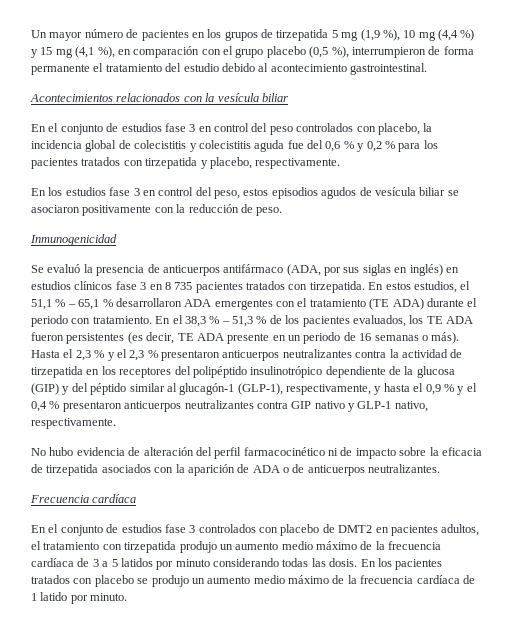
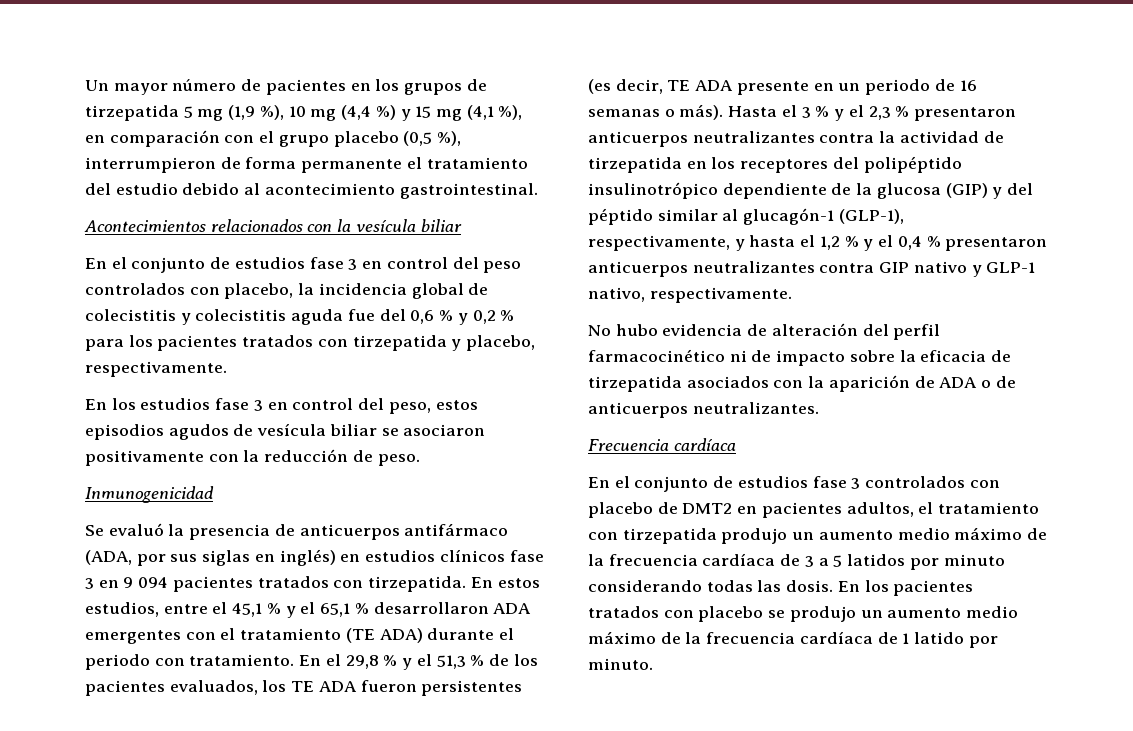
[164,282,193,290] 8 735 -> [123,577,169,588] 9 094
[460,281,471,290] [31,299,76,310] el 51,1 % – -> [163,602,316,618] entre el 45,1 % y el
[184,316,230,327] 38,3 % – -> [345,654,432,670] 29,8 % y el
[75,350,91,361] 2,3 -> [801,107,811,118] 3
[425,384,441,395] 0,9 -> [819,236,840,250] 1,2

